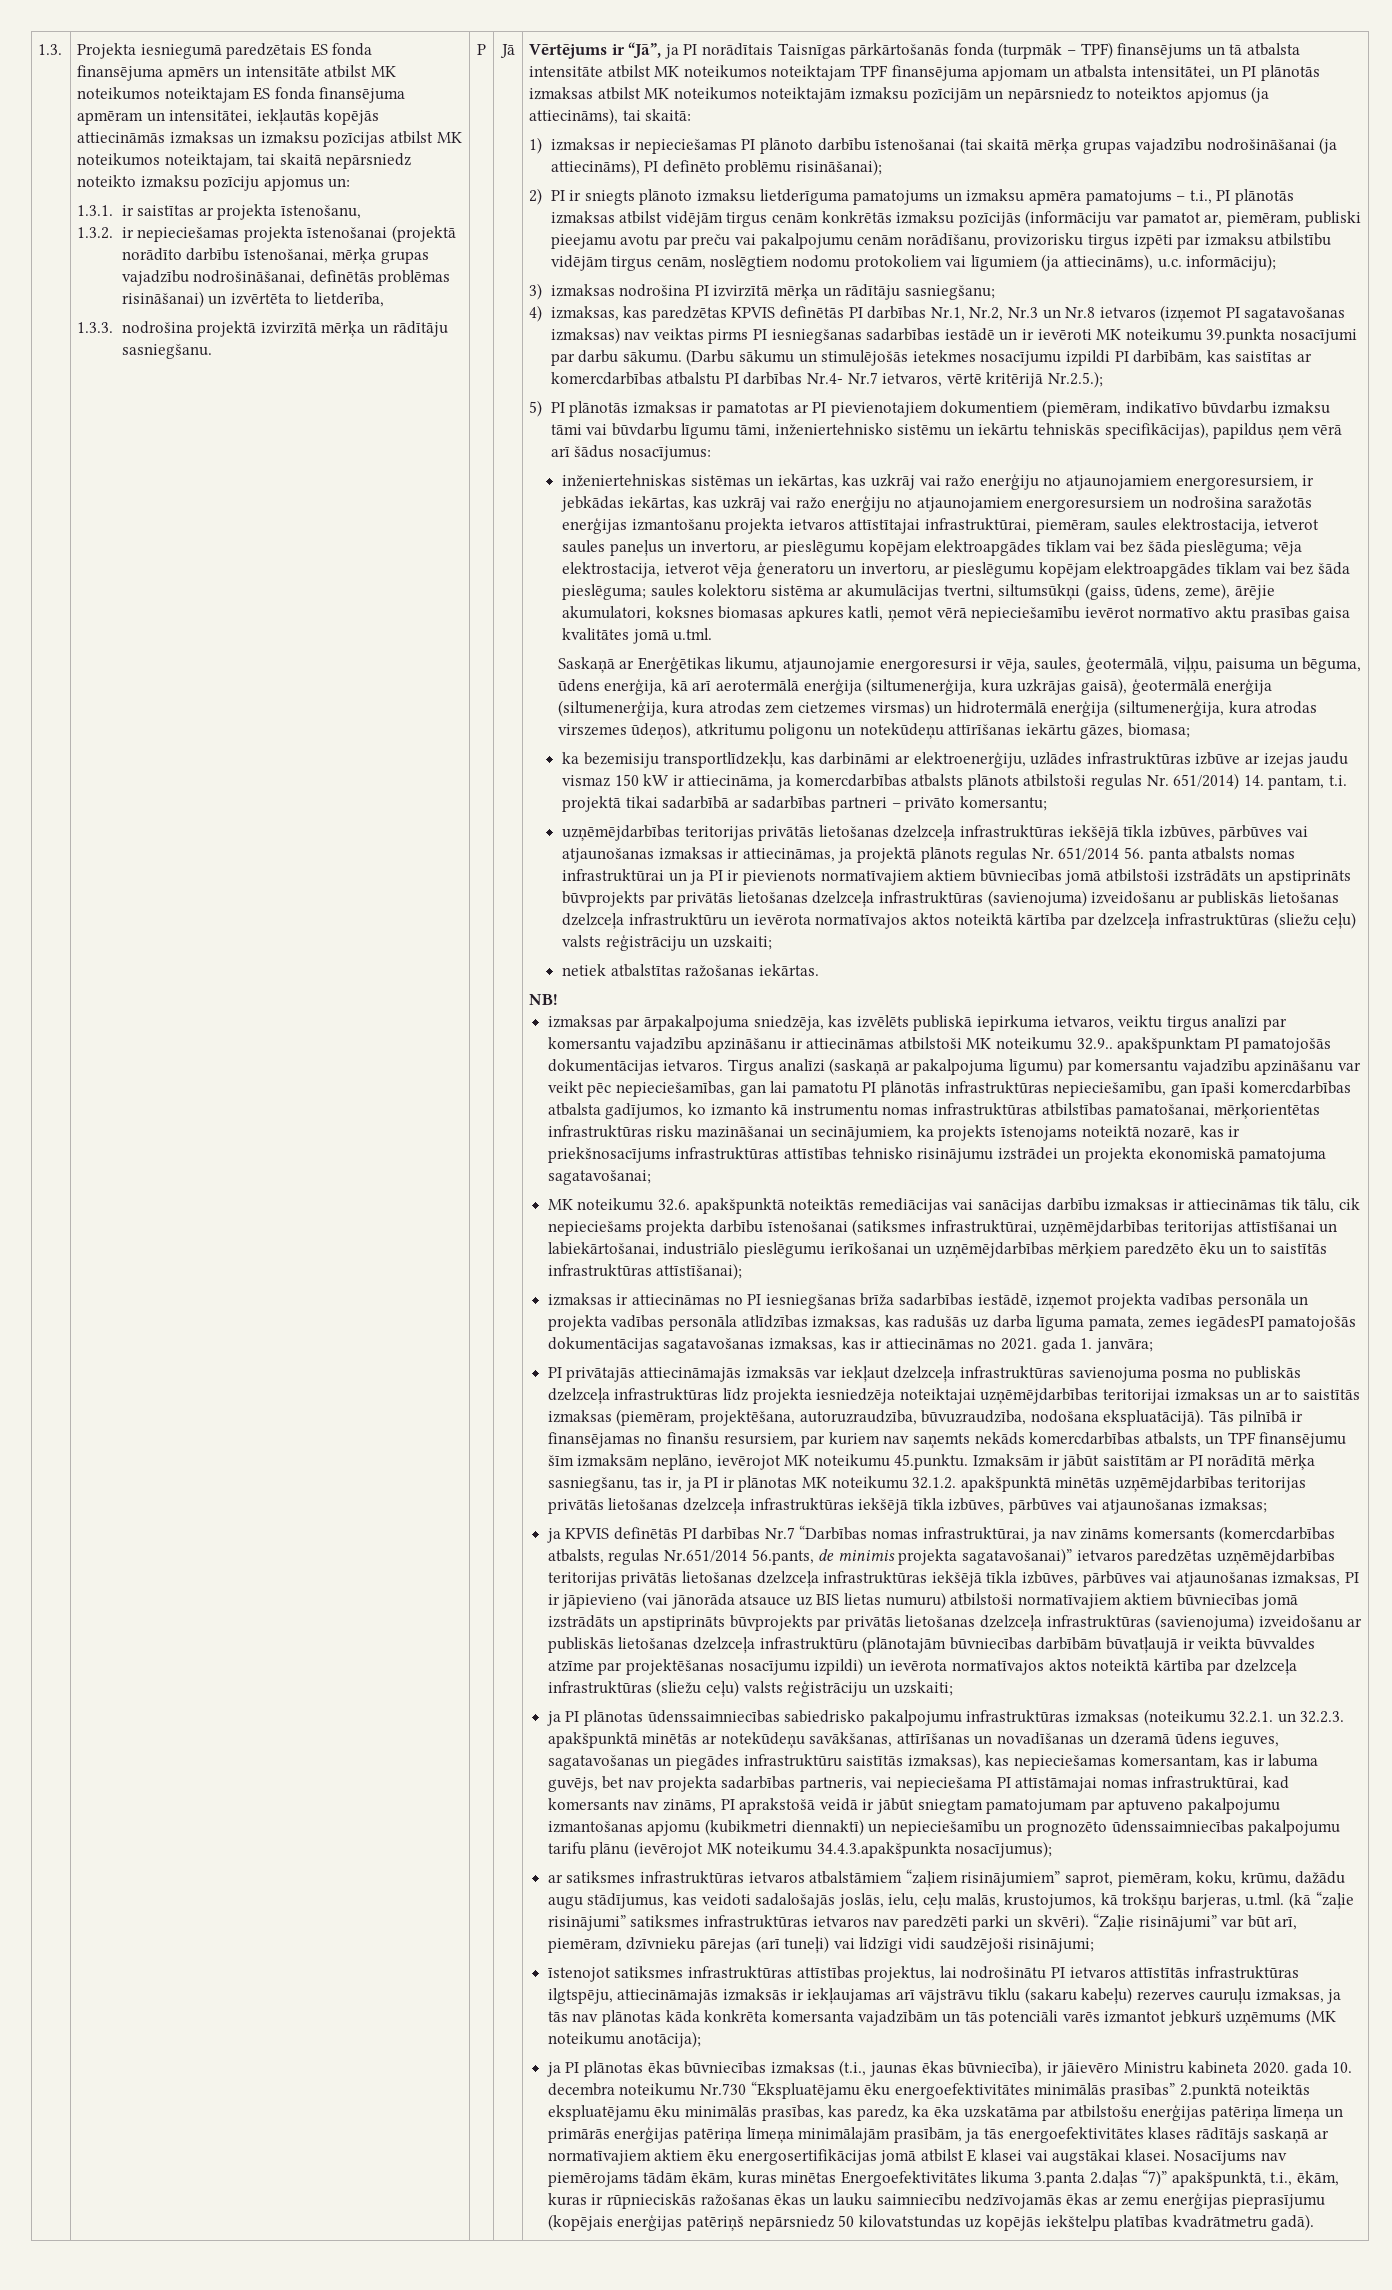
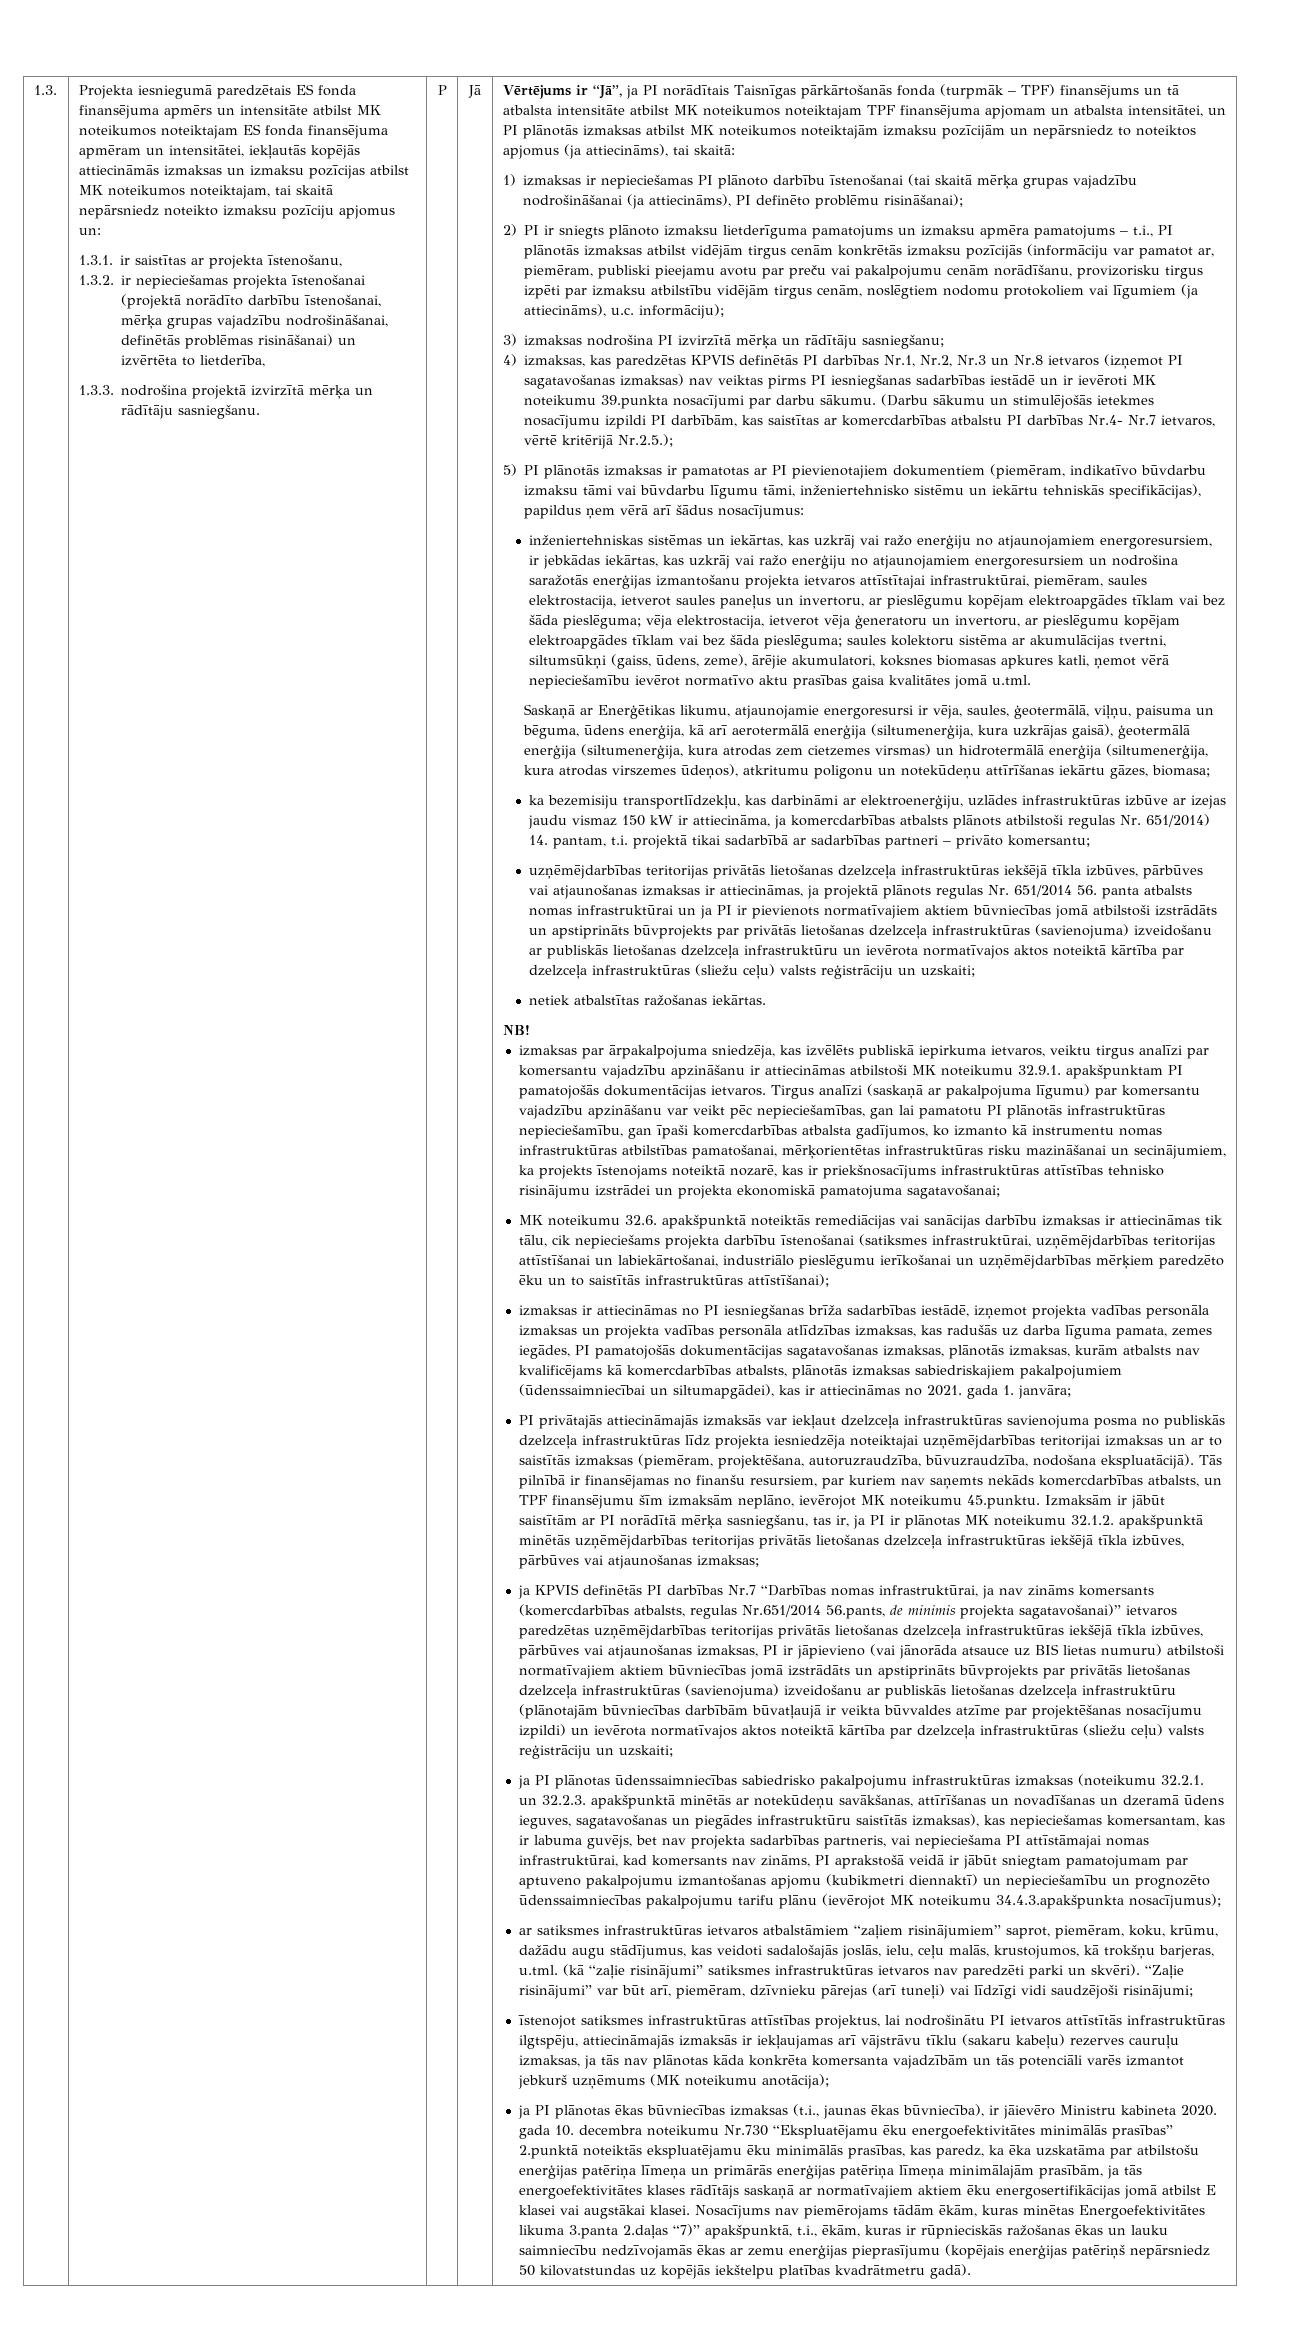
[1076,1038,1113,1050] 32.9.. -> [1017,1065,1061,1075] 32.9.1.
(1286, 1301) none -> [518,1325,577,1336] izmaksas
[1195,1315,1264,1331] iegādesPI -> [518,1345,590,1359] iegādes, PI
(837, 1344) none -> [948,1345,1200,1359] [518,1365,1122,1379] [518,1384,774,1399] plānotās izmaksas, kurām atbalsts nav kvalificējams kā komercdarbības atbalsts, plānotās izmaksas sabiedriskajiem pakalpojumiem (ūdenssaimniecībai un siltumapgādei),

